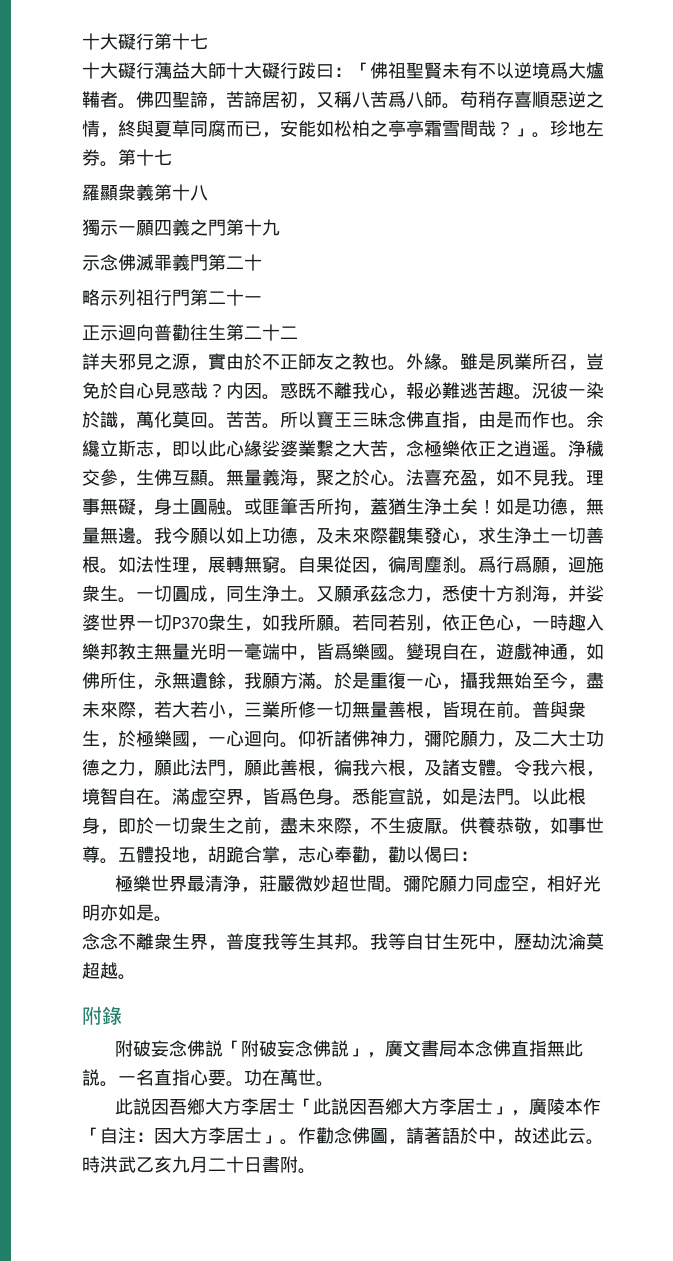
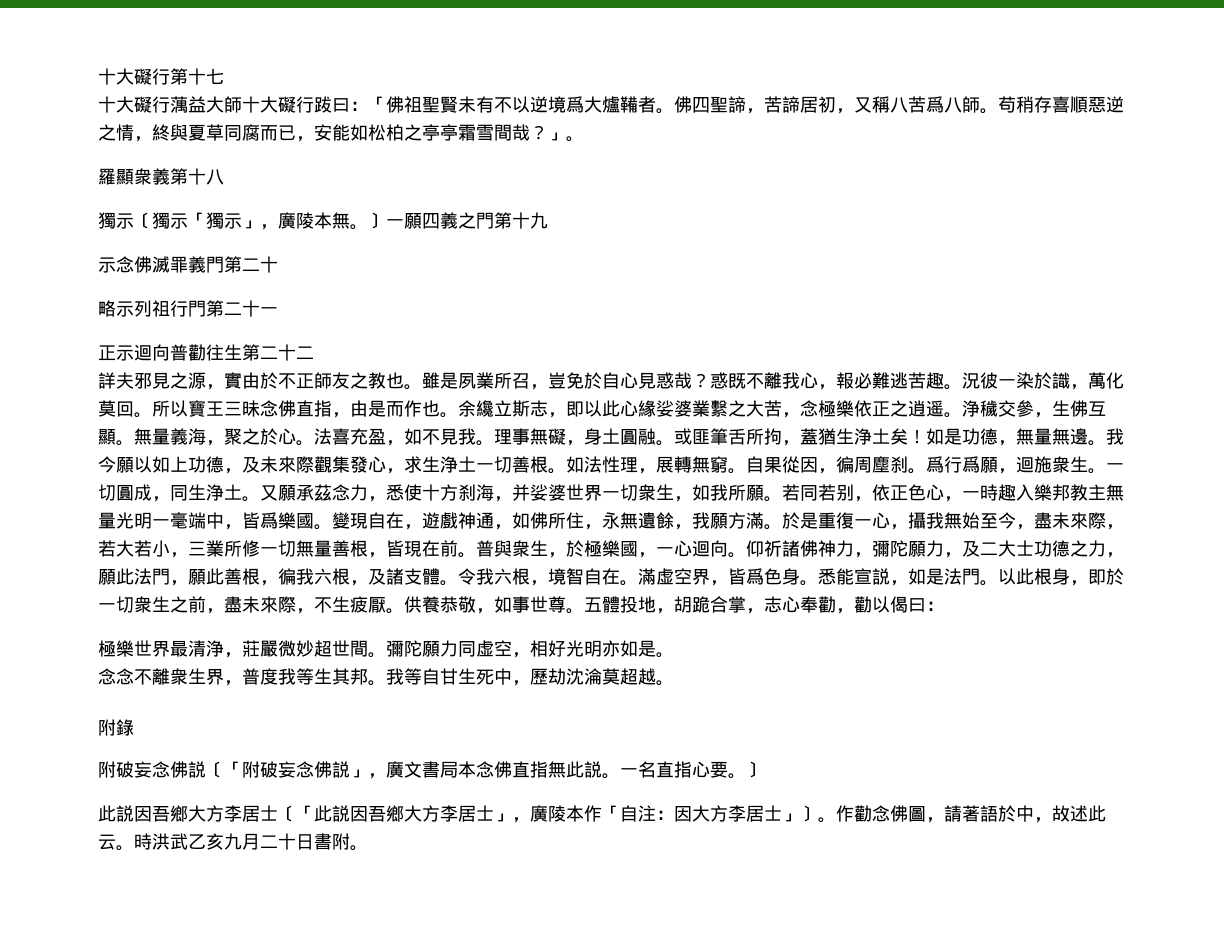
[550,120,604,137] [82,149,172,167] 珍地左券。第十七 -> (584, 139) none
(118, 228) none -> [134,212,386,230] 〔獨示「獨示」，廣陵本無。〕
[406,353,460,371] 外緣。 -> (422, 387) none
[226,382,280,400] 内因。 -> (710, 380) none
[226,411,280,429] 苦苦。 -> (152, 415) none
[172,617,208,629] P370 -> (638, 492) none
(224, 1048) none -> [206,761,224,778] 〔
[244,1069,334,1087] [115,1098,296,1115] 功在萬世。 // 此説因吾鄉大方李居士 -> [746,761,764,778] [98,805,296,822] 〕 // 此説因吾鄉大方李居士〔
(280, 1139) none -> [800,805,818,822] 〕

